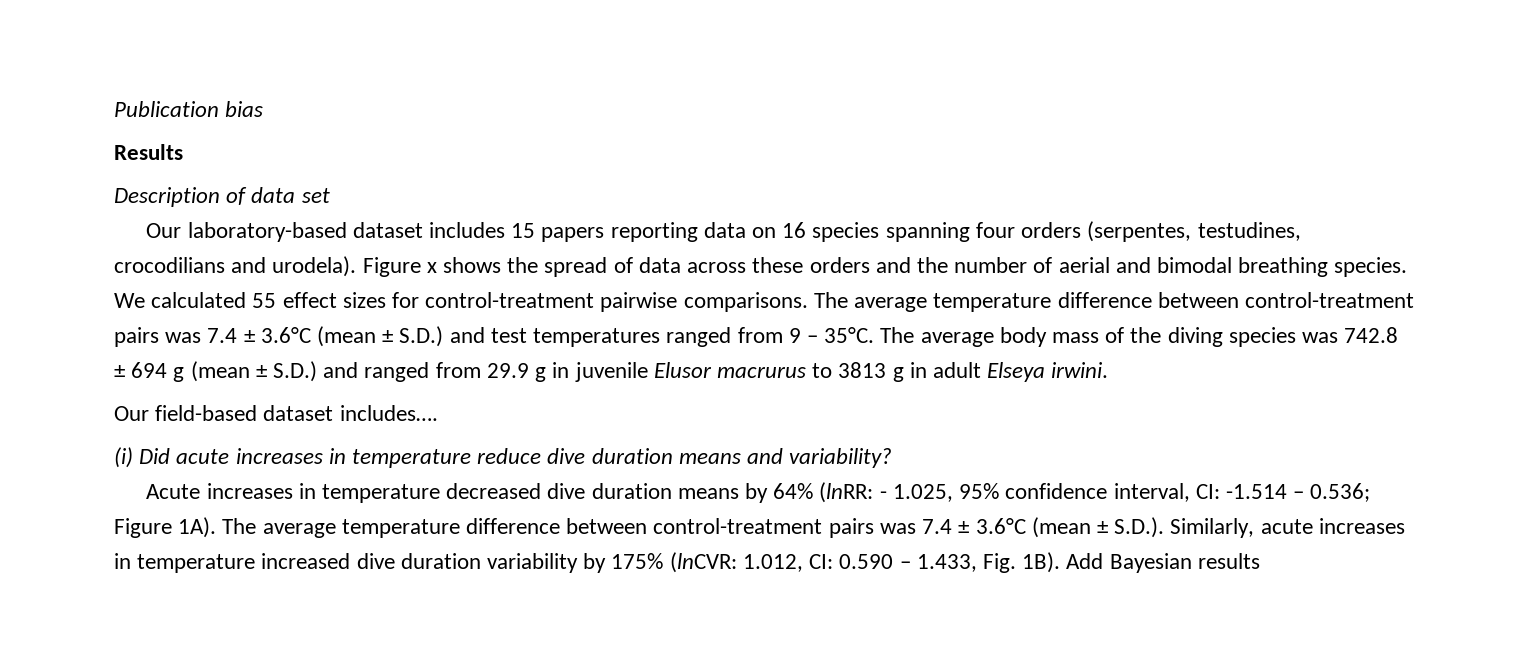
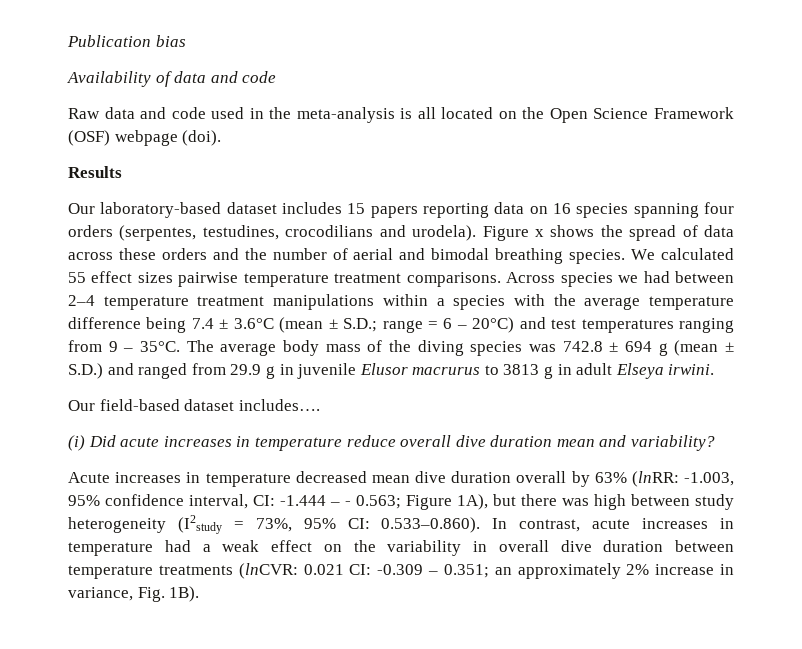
[114,144,183,160] [114,187,330,207] Results // Description of data set -> [67,71,277,87] [68,107,734,123] [68,130,222,146] [68,166,122,178] Availability of data and code // Raw data and code used in the meta-analysis is all located on the Open Science Framework (OSF) webpage (doi). // Results
[392,292,1414,312] [114,326,444,347] for control-treatment pairwise comparisons. The average temperature difference between control-treatment pairs was 7.4 ± 3.6°C (mean ± S.D.) -> [178,271,734,287] [68,294,734,310] [68,317,515,333] pairwise temperature treatment comparisons. Across species we had between 2–4 temperature treatment manipulations within a species with the average temperature difference being 7.4 ± 3.6°C (mean ± S.D.; range = 6 – 20°C)
[666,327,732,347] ranged -> [679,318,734,333] ranging
[547,448,741,464] dive duration means -> [400,435,595,447] overall dive duration mean
[547,482,1371,503] [114,517,1405,538] [114,552,1260,573] dive duration means by 64% (lnRR: - 1.025, 95% confidence interval, CI: -1.514 – 0.536; Figure 1A). The average temperature difference between control-treatment pairs was 7.4 ± 3.6°C (mean ± S.D.). Similarly, acute increases in temperature increased dive duration variability by 175% (lnCVR: 1.012, CI: 0.590 – 1.433, Fig. 1B). Add Bayesian results -> [371,471,734,487] [68,494,734,510] [68,515,734,534] [68,540,734,556] [68,563,734,579] [68,586,200,602] mean dive duration overall by 63% (lnRR: -1.003, 95% confidence interval, CI: -1.444 – - 0.563; Figure 1A), but there was high between study heterogeneity (I2study = 73%, 95% CI: 0.533–0.860). In contrast, acute increases in temperature had a weak effect on the variability in overall dive duration between temperature treatments (lnCVR: 0.021 CI: -0.309 – 0.351; an approximately 2% increase in variance, Fig. 1B).

